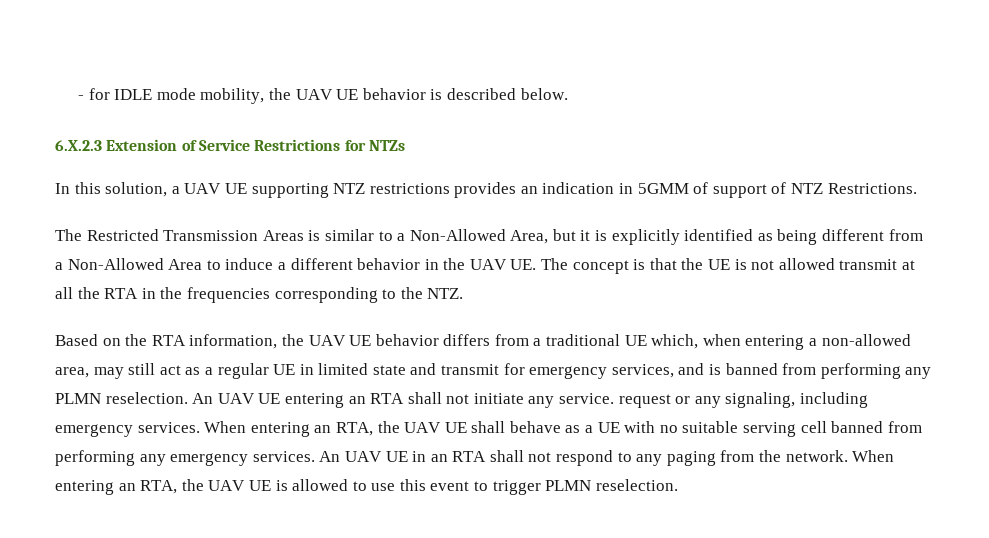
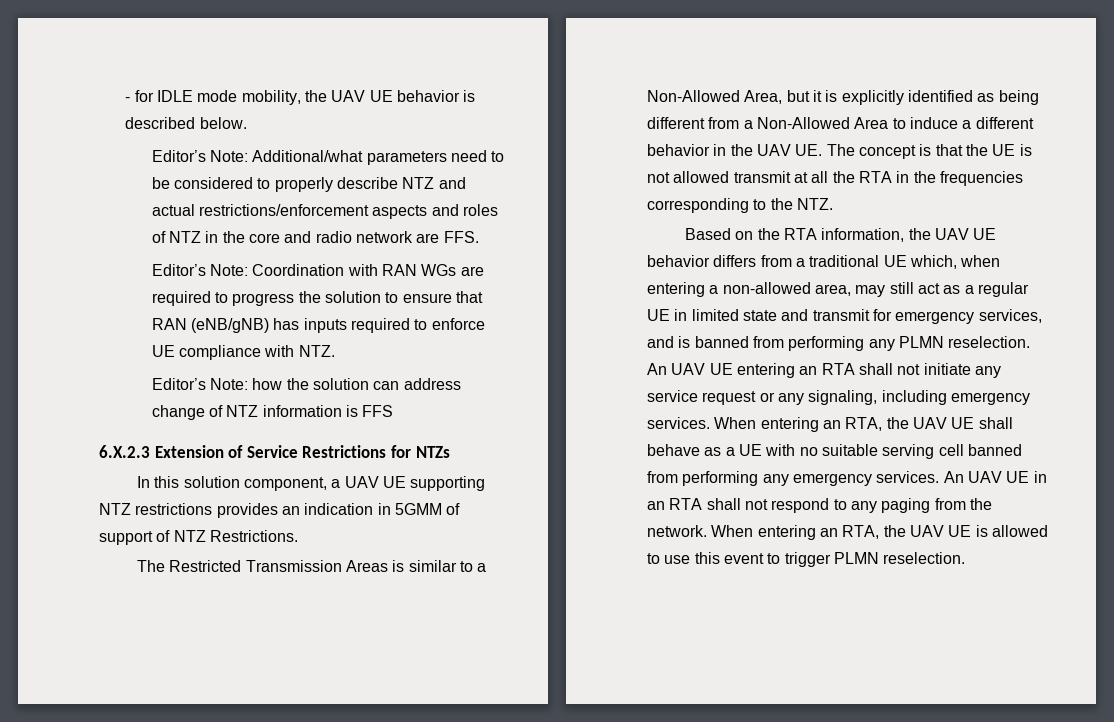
(568, 94) none -> [151,150,505,165] [151,177,466,192] [151,204,498,219] [151,231,479,243] [151,264,484,276] [151,291,483,306] [151,318,485,333] [151,345,335,360] [151,378,461,390] [151,405,394,420] // Editor’s Note: Additional/what parameters need to be considered to properly describe NTZ and actual restrictions/enforcement aspects and roles of NTZ in the core and radio network are FFS. // Editor’s Note: Coordination with RAN WGs are required to progress the solution to ensure that RAN (eNB/gNB) has inputs required to enforce UE compliance with NTZ. // Editor’s Note: how the solution can address change of NTZ information is FFS
[105,182,168,197] solution, -> [183,476,328,491] solution component,
[559,393,615,404] service. -> [647,390,698,402] service

